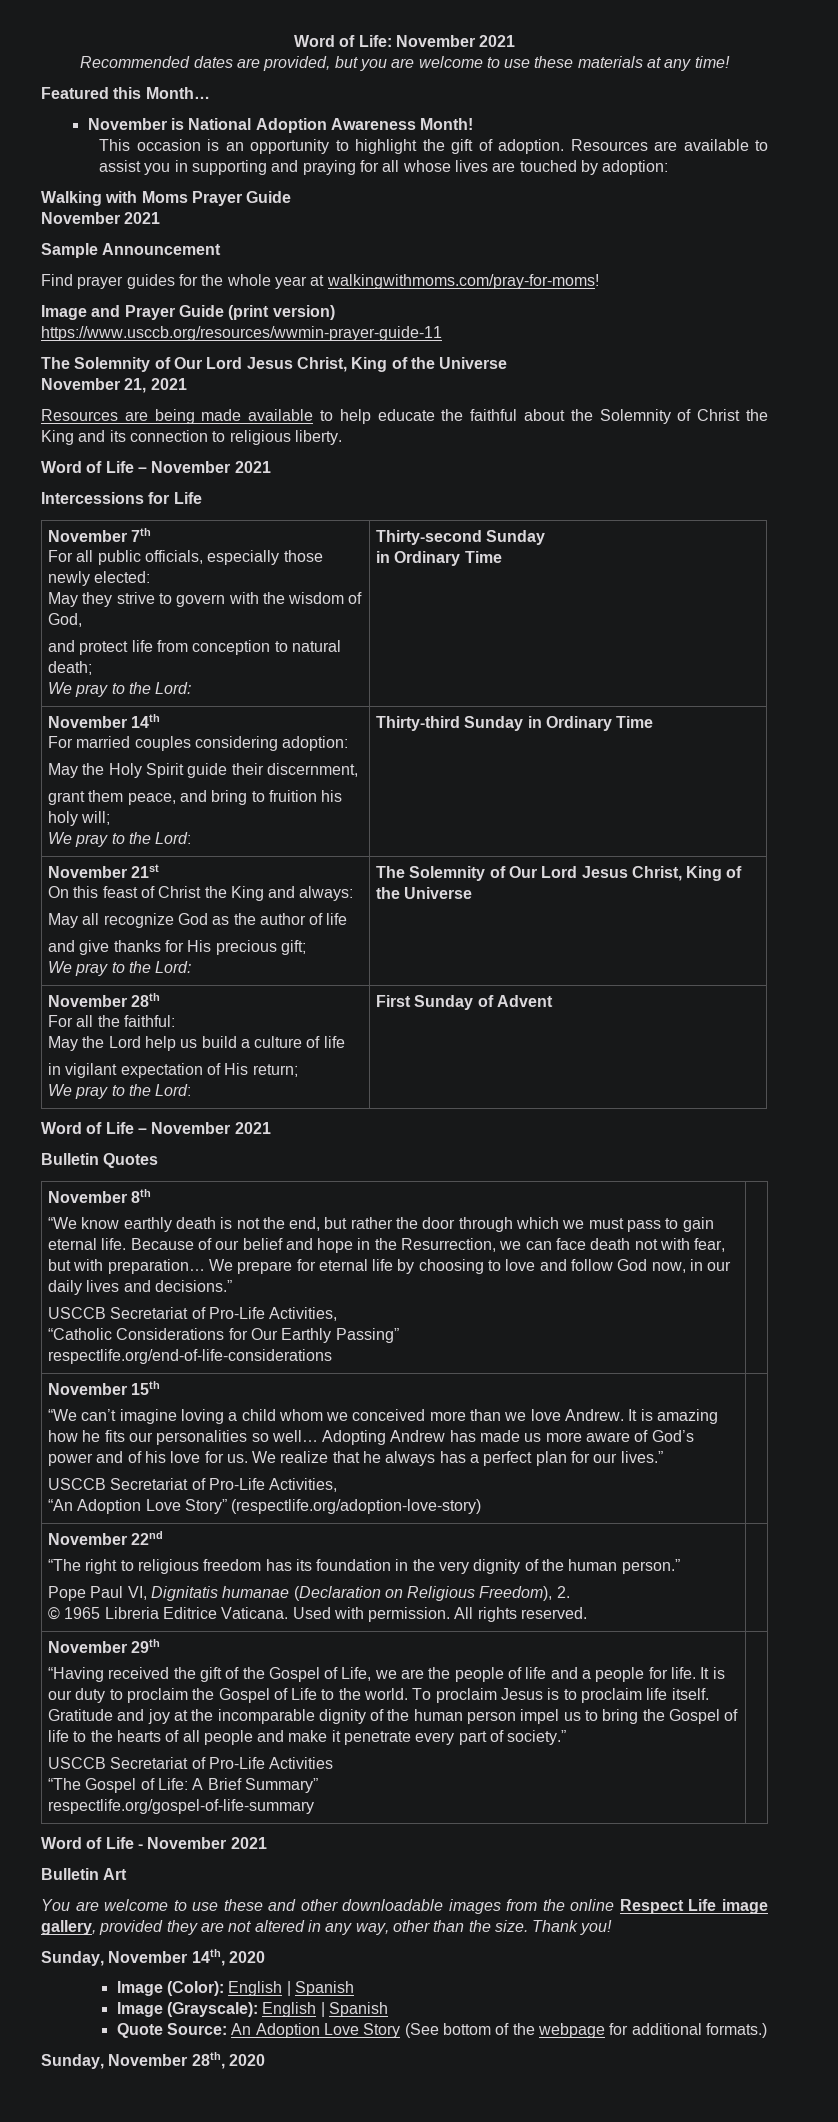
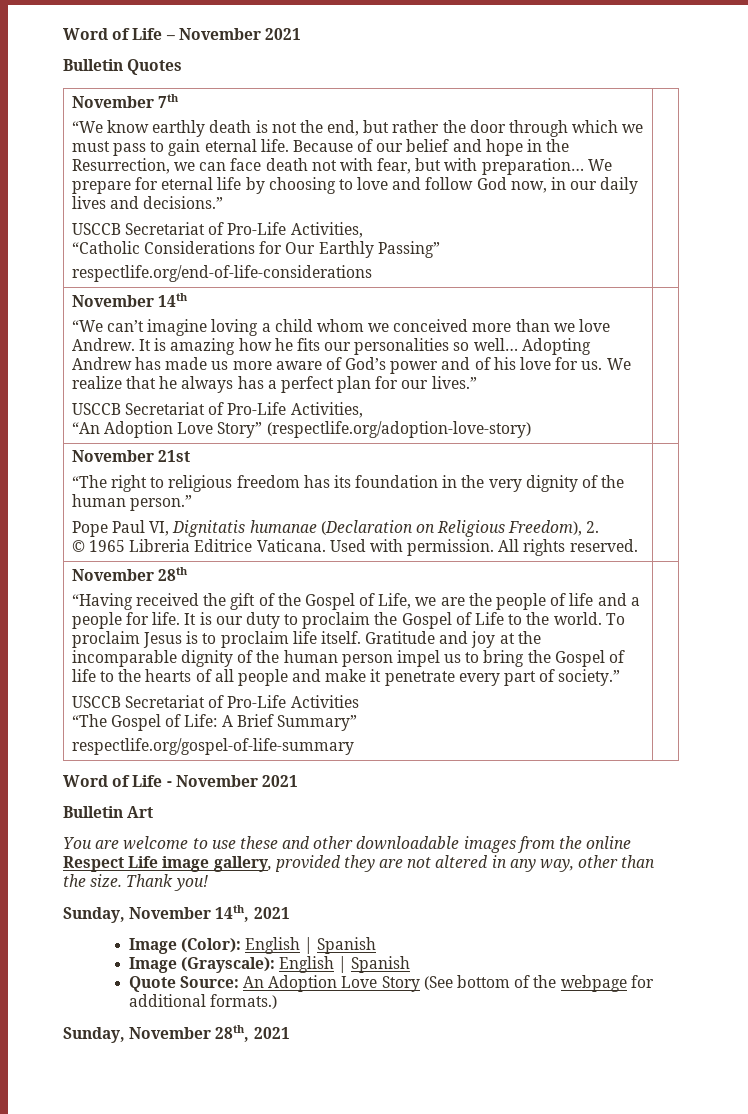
[293,35,516,47] [80,56,730,71] [41,87,210,99] [87,118,474,133] [99,139,769,154] [99,160,669,175] [41,191,292,206] [41,212,161,224] [41,243,222,258] [41,274,599,289] [41,305,335,320] [41,326,442,341] [41,357,508,372] [41,378,187,393] [41,409,768,424] [41,430,342,445] [41,461,271,473] [41,492,202,504] [47,528,152,542] [47,550,323,565] [47,571,151,586] [47,592,363,607] [47,613,82,627] [47,640,341,655] [47,661,92,675] [47,682,192,697] [375,530,546,545] [375,551,502,566] [47,714,161,728] [47,736,349,751] [47,763,358,778] [47,790,343,805] [47,811,111,826] [47,832,192,847] [375,716,654,731] [47,864,160,878] [47,886,354,901] [47,913,348,928] [47,940,306,955] [47,961,192,976] [375,866,743,881] [375,887,473,899] [47,993,161,1007] [47,1015,175,1027] [47,1036,345,1051] [47,1063,298,1078] [47,1084,192,1099] [375,995,553,1010] [41,1122,103,1134] Word of Life: November 2021 // Recommended dates are provided, but you are welcome to use these materials at any time! // Featured this Month… // November is National Adoption Awareness Month! // This occasion is an opportunity to highlight the gift of adoption. Resources are available to assist you in supporting and praying for all whose lives are touched by adoption: // Walking with Moms Prayer Guide // November 2021 // Sample Announcement // Find prayer guides for the whole year at walkingwithmoms.com/pray-for-moms! // Image and Prayer Guide (print version) // https://www.usccb.org/resources/wwmin-prayer-guide-11 // The Solemnity of Our Lord Jesus Christ, King of the Universe // November 21, 2021 // Resources are being made available to help educate the faithful about the Solemnity of Christ the King and its connection to religious liberty. // Word of Life – November 2021 // Intercessions for Life // November 7th // For all public officials, especially those newly elected: // May they strive to govern with the wisdom of God, // and protect life from conception to natural death; // We pray to the Lord: | Thirty-second Sunday // in Ordinary Time // November 14th // For married couples considering adoption: // May the Holy Spirit guide their discernment, // grant them peace, and bring to fruition his holy will; // We pray to the Lord: | Thirty-third Sunday in Ordinary Time // November 21st // On this feast of Christ the King and always: // May all recognize God as the author of life // and give thanks for His precious gift; // We pray to the Lord: | The Solemnity of Our Lord Jesus Christ, King of the Universe // November 28th // For all the faithful: // May the Lord help us build a culture of life // in vigilant expectation of His return; // We pray to the Lord: | First Sunday of Advent // Word of -> [63,28,131,40] Word of
[131,1189,152,1203] 8th -> [157,94,179,108] 7th
[131,1381,161,1395] 15th -> [157,293,188,307] 14th
[131,1531,164,1545] 22nd -> [157,450,190,462] 21st
[131,1639,161,1653] 29th -> [157,567,188,581] 28th
[228,1951,265,1963] 2020 -> [253,907,290,919] 2021
[228,2054,265,2066] 2020 -> [253,1027,290,1039] 2021

